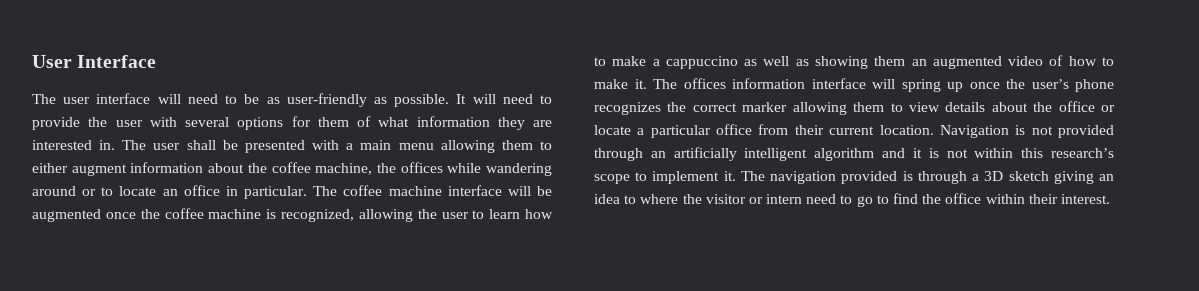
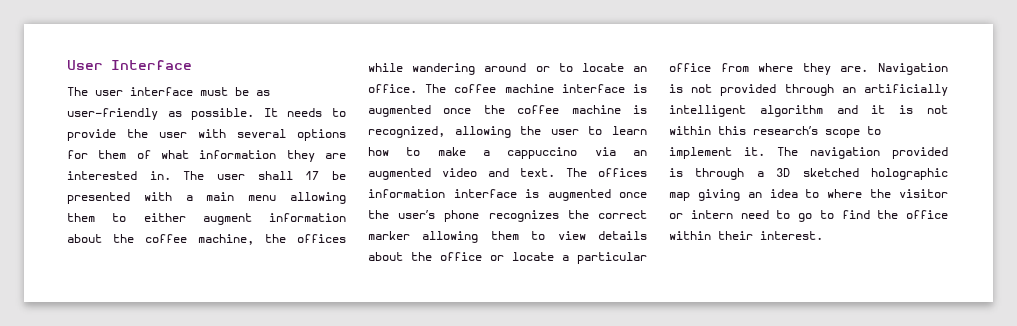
[157,94,238,104] will need to -> [200,87,228,96] must
[472,94,533,104] will need -> [287,108,323,117] needs
(216, 145) none -> [305,171,320,180] 17
[183,185,308,199] office in particular. -> [368,84,417,93] office.
[507,186,552,196] will be -> [633,84,647,93] is
[744,55,1114,69] [594,79,647,89] as well as showing them an augmented video of how to make it. -> [594,147,647,156] [368,168,555,180] via an augmented video and text.
[872,79,963,92] will spring up -> [525,189,611,201] is augmented
[794,125,934,135] their current location. -> [758,63,869,75] where they are.
[1008,171,1049,181] sketch -> [802,168,948,180] [669,192,690,201] sketched holographic map

